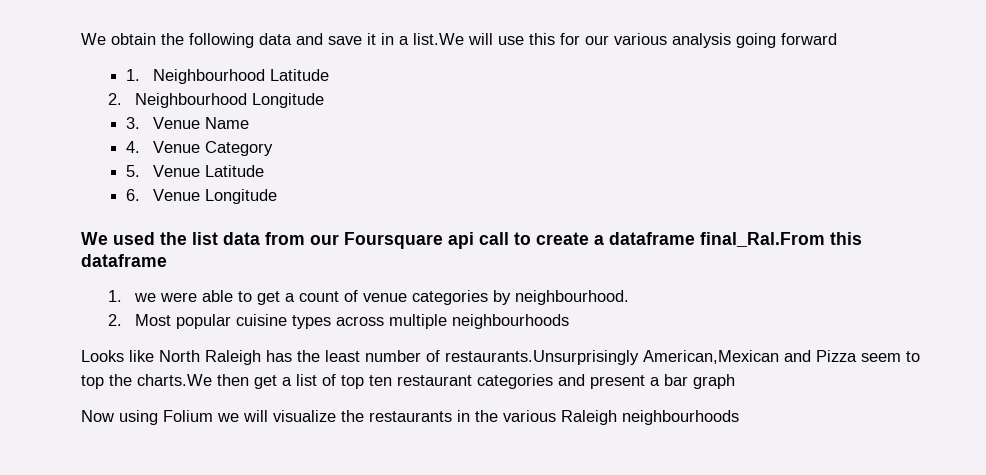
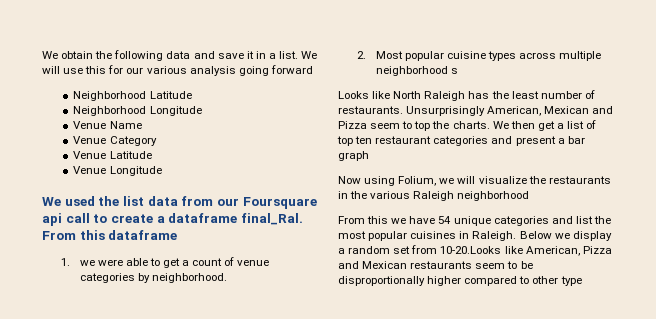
[413,33,464,45] list.We -> [279,51,318,59] list. We
[126,69,330,84] [108,93,325,108] [126,117,141,129] 1. Neighbourhood Latitude // 2. Neighbourhood Longitude // 3. -> [73,91,192,101] [73,106,202,116] Neighborhood Latitude // Neighborhood Longitude //
[126,141,141,153] 4. -> (142, 125) none
[126,165,141,177] 5. -> (157, 141) none
[126,189,141,201] 6. -> (152, 155) none
[700,232,825,247] final_Ral.From -> [240,213,303,225] [42,231,76,240] final_Ral. From
[515,290,630,305] neighbourhood. -> [151,273,227,283] neighborhood.
[452,314,570,329] neighbourhoods -> [375,66,458,76] neighborhood s
[445,350,779,365] restaurants.Unsurprisingly American,Mexican -> [338,106,590,116] restaurants. Unsurprisingly American, Mexican
[137,374,212,386] charts.We -> [452,121,509,129] charts. We
[163,410,213,422] Folium -> [398,176,437,186] Folium,
[622,410,739,425] neighbourhoods -> [457,191,530,201] [338,216,611,226] [338,231,612,241] [338,245,612,256] [338,261,533,269] [338,276,582,286] neighborhood // From this we have 54 unique categories and list the most popular cuisines in Raleigh. Below we display a random set from 10-20.Looks like American, Pizza and Mexican restaurants seem to be disproportionally higher compared to other type

